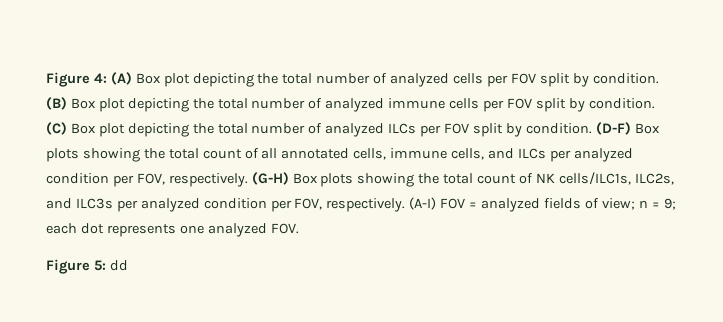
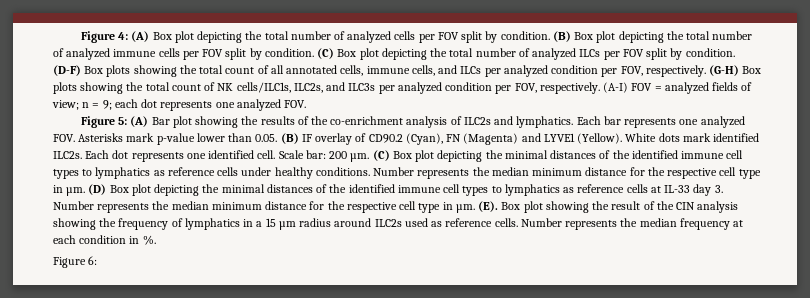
[109,260,128,271] dd -> [130,116,745,128] [53,133,760,145] [53,150,744,162] [53,167,761,179] [53,184,723,196] [53,201,739,213] [53,218,744,230] [53,235,156,245] [53,256,98,268] (A) Bar plot showing the results of the co-enrichment analysis of ILC2s and lymphatics. Each bar represents one analyzed FOV. Asterisks mark p-value lower than 0.05. (B) IF overlay of CD90.2 (Cyan), FN (Magenta) and LYVE1 (Yellow). White dots mark identified ILC2s. Each dot represents one identified cell. Scale bar: 200 µm. (C) Box plot depicting the minimal distances of the identified immune cell types to lymphatics as reference cells under healthy conditions. Number represents the median minimum distance for the respective cell type in µm. (D) Box plot depicting the minimal distances of the identified immune cell types to lymphatics as reference cells at IL-33 day 3. Number represents the median minimum distance for the respective cell type in µm. (E). Box plot showing the result of the CIN analysis showing the frequency of lymphatics in a 15 µm radius around ILC2s used as reference cells. Number represents the median frequency at each condition in %. // Figure 6:

